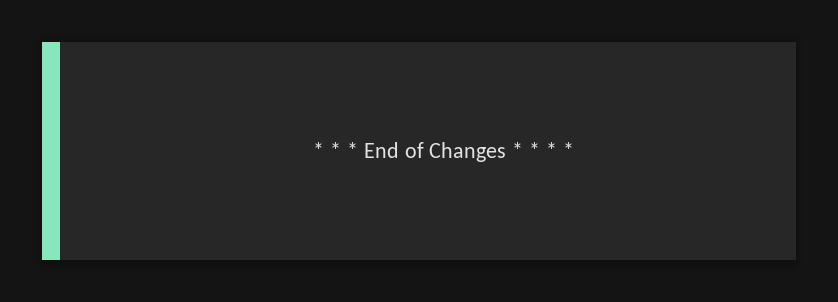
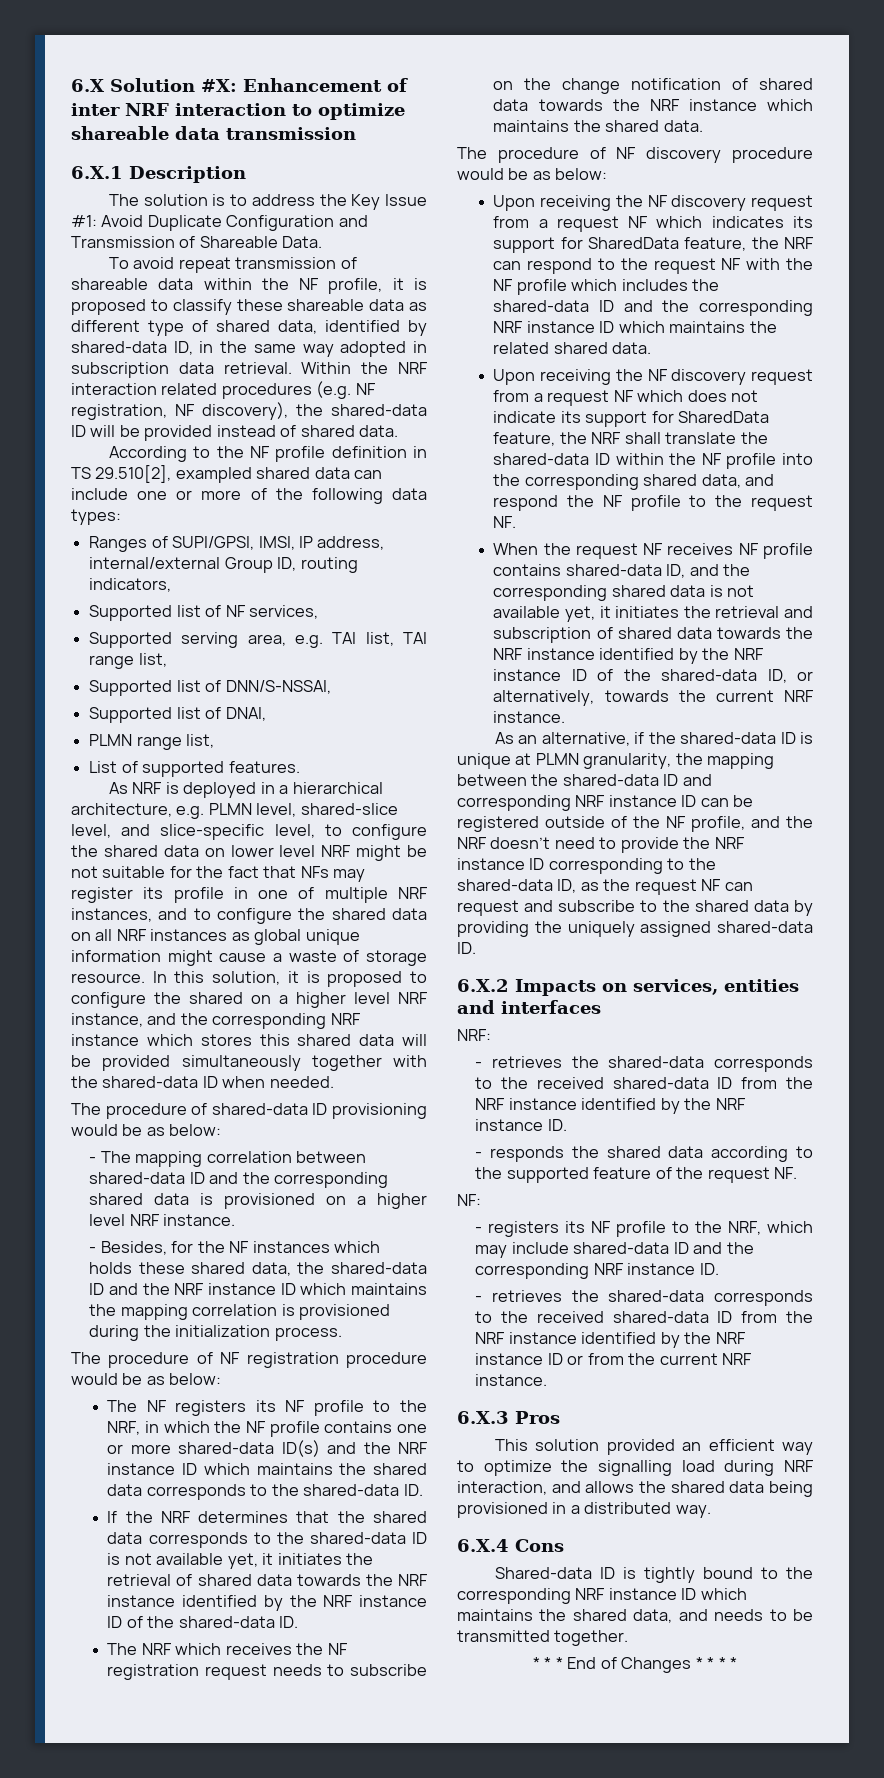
(313, 150) none -> [71,78,408,92] [71,103,405,120] [71,126,356,140] [71,166,246,183] [108,194,427,210] [71,215,368,231] [71,236,323,248] [108,257,357,273] [71,278,427,294] [71,299,427,315] [71,320,427,336] [71,341,427,357] [71,362,428,378] [71,381,375,399] [71,402,427,420] [71,425,399,441] [108,446,427,462] [71,465,383,483] [71,488,427,504] [71,509,121,525] [89,536,385,552] [89,557,358,573] [89,578,172,592] [89,605,318,621] [89,632,427,648] [89,653,167,669] [89,680,331,696] [89,707,266,723] [89,734,215,750] [89,761,300,777] [108,782,383,798] [71,803,398,819] [71,824,428,840] [71,845,427,861] [71,866,366,882] [71,887,427,903] [71,908,427,924] [71,929,360,945] [71,950,427,966] [71,971,427,987] [71,992,427,1008] [71,1013,360,1029] [71,1034,427,1046] [71,1055,427,1071] [71,1076,334,1088] [71,1103,427,1119] [71,1124,222,1136] [89,1151,367,1167] [89,1172,389,1188] [89,1193,427,1209] [89,1214,236,1226] [89,1241,380,1255] [89,1262,427,1276] [89,1283,427,1295] [89,1304,391,1320] [89,1325,342,1341] [71,1352,427,1368] [71,1373,222,1385] [107,1400,428,1416] [107,1421,427,1437] [107,1440,427,1457] [107,1463,427,1475] [107,1484,423,1500] [107,1511,427,1523] [107,1532,428,1548] [107,1553,374,1569] [107,1574,428,1586] [107,1595,427,1611] [107,1616,299,1628] [107,1643,347,1655] [107,1664,427,1680] [493,78,813,94] [493,99,814,111] [493,120,703,132] [457,147,813,163] [457,168,608,180] [493,195,813,211] [493,216,813,232] [493,237,813,253] [493,258,813,274] [493,279,720,295] [493,300,813,316] [493,321,777,333] [493,342,652,354] [493,369,813,385] [493,390,759,406] [493,411,770,427] [493,432,768,446] [493,453,813,469] [493,474,775,490] [493,495,813,511] [493,516,517,528] [493,543,813,559] [493,564,751,578] [493,585,755,601] [493,606,813,622] [493,627,813,643] [493,648,763,664] [493,669,813,683] [493,690,813,706] [493,711,566,723] [494,732,813,746] [457,753,775,769] [457,774,712,786] [457,795,754,811] [457,816,813,832] [457,837,744,853] [457,858,716,874] [457,879,753,895] [457,900,813,916] [457,921,813,937] [457,942,476,954] [457,979,799,996] [457,1000,601,1014] [457,1029,491,1041] [475,1056,813,1072] [475,1077,813,1089] [475,1098,745,1114] [475,1119,567,1131] [475,1146,813,1162] [475,1167,797,1183] [457,1194,481,1206] [475,1221,813,1237] [475,1242,754,1258] [475,1263,719,1279] [475,1290,813,1306] [475,1311,813,1323] [475,1332,745,1348] [475,1353,751,1365] [475,1374,548,1386] [457,1411,560,1424] [494,1439,813,1455] [457,1460,813,1476] [457,1481,813,1497] [457,1502,711,1518] [457,1539,564,1552] [494,1567,813,1583] [457,1588,747,1604] [457,1609,813,1623] [457,1630,629,1646] 6.X Solution #X: Enhancement of inter NRF interaction to optimize shareable data transmission // 6.X.1 Description // The solution is to address the Key Issue #1: Avoid Duplicate Configuration and Transmission of Shareable Data. // To avoid repeat transmission of shareable data within the NF profile, it is proposed to classify these shareable data as different type of shared data, identified by shared-data ID, in the same way adopted in subscription data retrieval. Within the NRF interaction related procedures (e.g. NF registration, NF discovery), the shared-data ID will be provided instead of shared data. // According to the NF profile definition in TS 29.510[2], exampled shared data can include one or more of the following data types: // Ranges of SUPI/GPSI, IMSI, IP address, internal/external Group ID, routing indicators, // Supported list of NF services, // Supported serving area, e.g. TAI list, TAI range list, // Supported list of DNN/S-NSSAI, // Supported list of DNAI, // PLMN range list, // List of supported features. // As NRF is deployed in a hierarchical architecture, e.g. PLMN level, shared-slice level, and slice-specific level, to configure the shared data on lower level NRF might be not suitable for the fact that NFs may register its profile in one of multiple NRF instances, and to configure the shared data on all NRF instances as global unique information might cause a waste of storage resource. In this solution, it is proposed to configure the shared on a higher level NRF instance, and the corresponding NRF instance which stores this shared data will be provided simultaneously together with the shared-data ID when needed. // The procedure of shared-data ID provisioning would be as below: // - The mapping correlation between shared-data ID and the corresponding shared data is provisioned on a higher level NRF instance. // - Besides, for the NF instances which holds these shared data, the shared-data ID and the NRF instance ID which maintains the mapping correlation is provisioned during the initialization process. // The procedure of NF registration procedure would be as below: // The NF registers its NF profile to the NRF, in which the NF profile contains one or more shared-data ID(s) and the NRF instance ID which maintains the shared data corresponds to the shared-data ID. // If the NRF determines that the shared data corresponds to the shared-data ID is not available yet, it initiates the retrieval of shared data towards the NRF instance identified by the NRF instance ID of the shared-data ID. // The NRF which receives the NF registration request needs to subscribe on the change notification of shared data towards the NRF instance which maintains the shared data. // The procedure of NF discovery procedure would be as below: // Upon receiving the NF discovery request from a request NF which indicates its support for SharedData feature, the NRF can respond to the request NF with the NF profile which includes the shared-data ID and the corresponding NRF instance ID which maintains the related shared data. // Upon receiving the NF discovery request from a request NF which does not indicate its support for SharedData feature, the NRF shall translate the shared-data ID within the NF profile into the corresponding shared data, and respond the NF profile to the request NF. // When the request NF receives NF profile contains shared-data ID, and the corresponding shared data is not available yet, it initiates the retrieval and subscription of shared data towards the NRF instance identified by the NRF instance ID of the shared-data ID, or alternatively, towards the current NRF instance. // As an alternative, if the shared-data ID is unique at PLMN granularity, the mapping between the shared-data ID and corresponding NRF instance ID can be registered outside of the NF profile, and the NRF doesn’t need to provide the NRF instance ID corresponding to the shared-data ID, as the request NF can request and subscribe to the shared data by providing the uniquely assigned shared-data ID. // 6.X.2 Impacts on services, entities and interfaces // NRF: // - retrieves the shared-data corresponds to the received shared-data ID from the NRF instance identified by the NRF instance ID. // - responds the shared data according to the supported feature of the request NF. // NF: // - registers its NF profile to the NRF, which may include shared-data ID and the corresponding NRF instance ID. // - retrieves the shared-data corresponds to the received shared-data ID from the NRF instance identified by the NRF instance ID or from the current NRF instance. // 6.X.3 Pros // This solution provided an efficient way to optimize the signalling load during NRF interaction, and allows the shared data being provisioned in a distributed way. // 6.X.4 Cons // Shared-data ID is tightly bound to the corresponding NRF instance ID which maintains the shared data, and needs to be transmitted together. //

